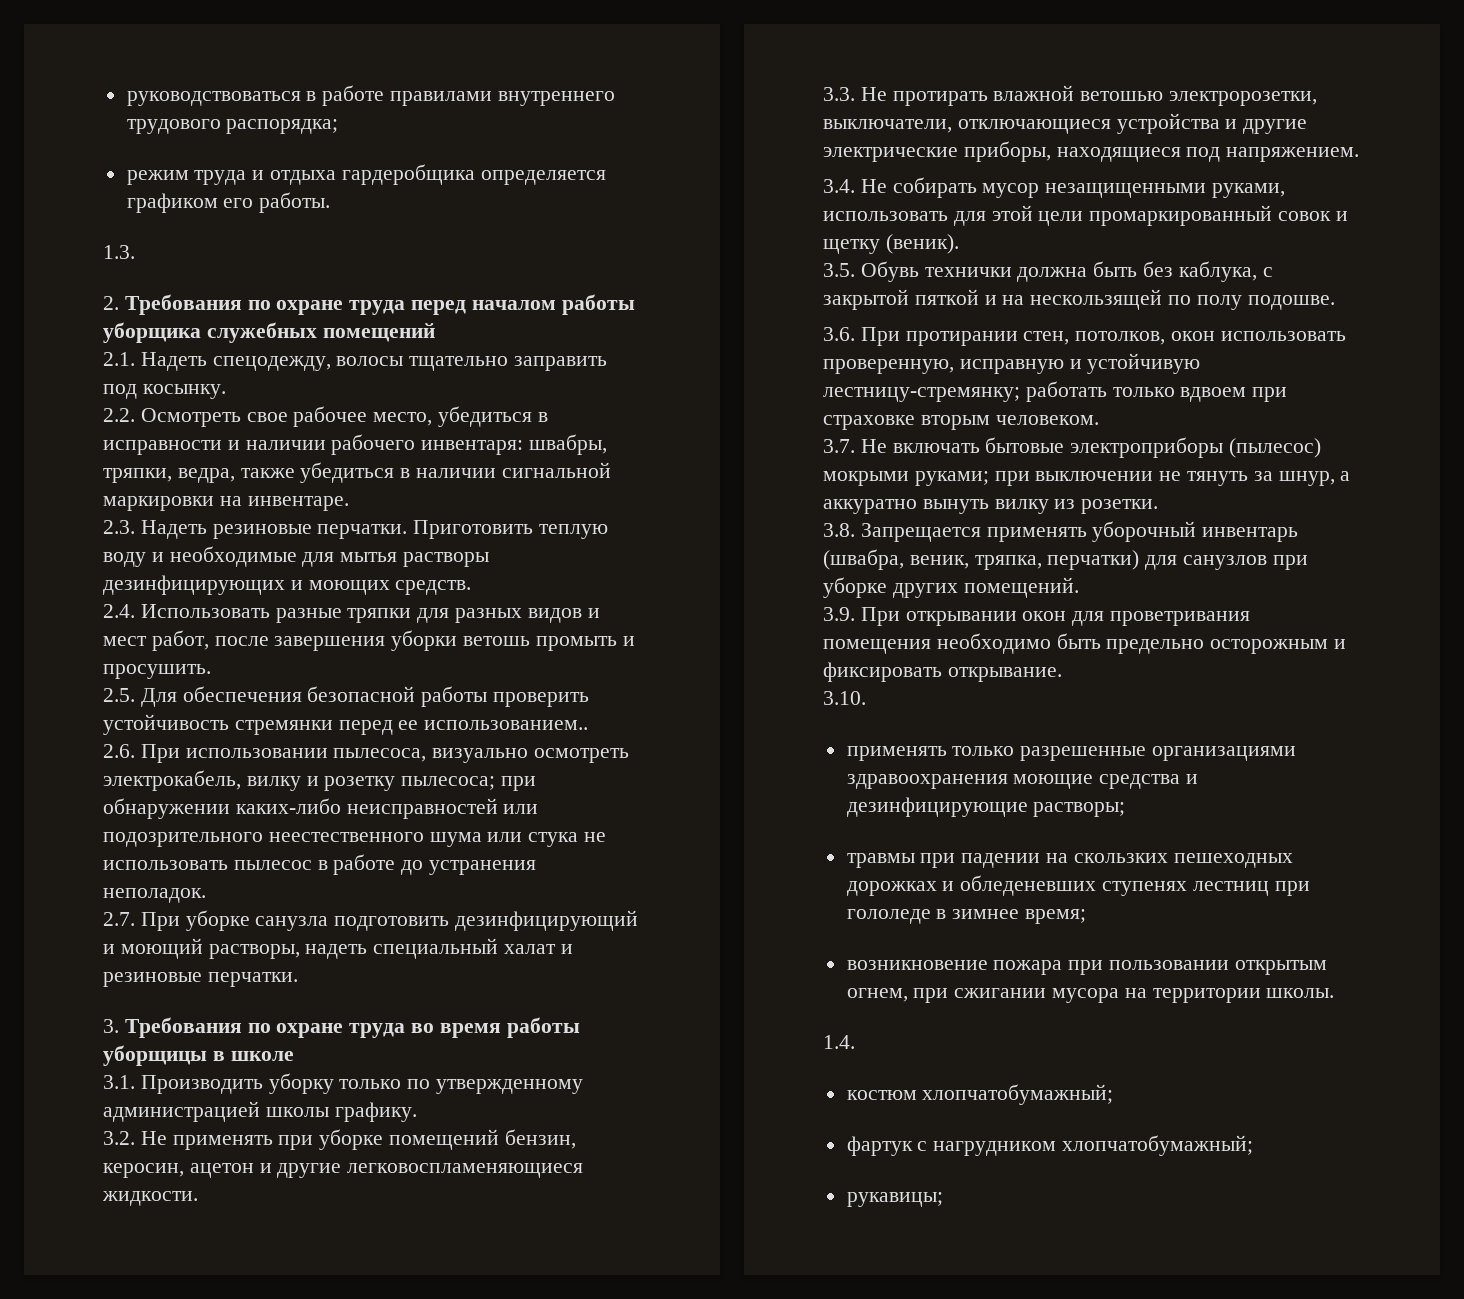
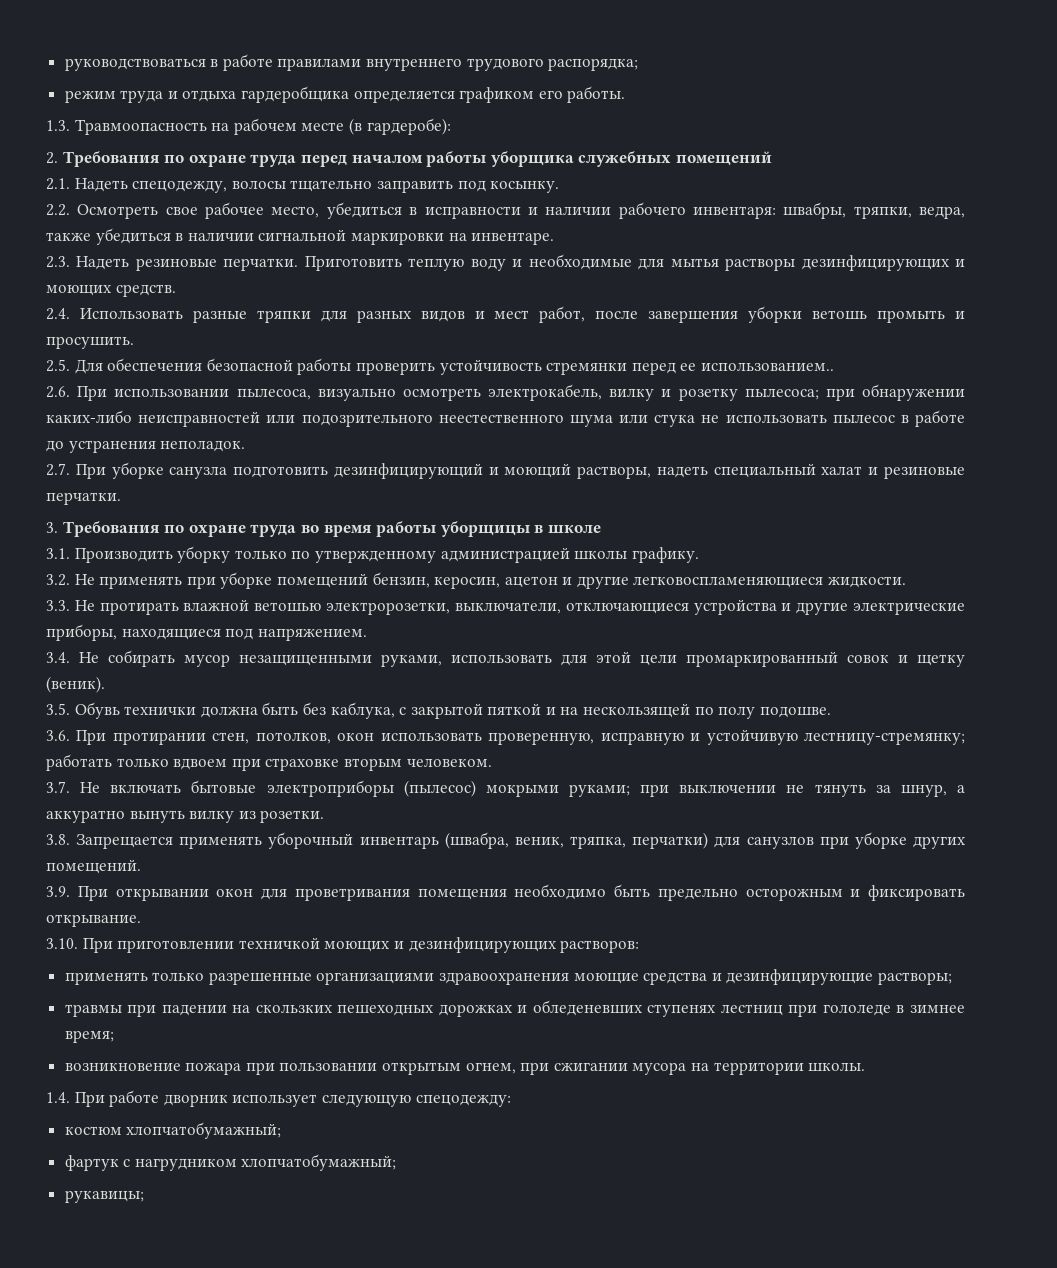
(135, 252) none -> [74,118,451,135] Травмоопасность на рабочем месте (в гардеробе):
(866, 698) none -> [82,937,640,953] При приготовлении техничкой моющих и дезинфицирующих растворов:
(855, 1042) none -> [74,1090,511,1107] При работе дворник использует следующую спецодежду:

